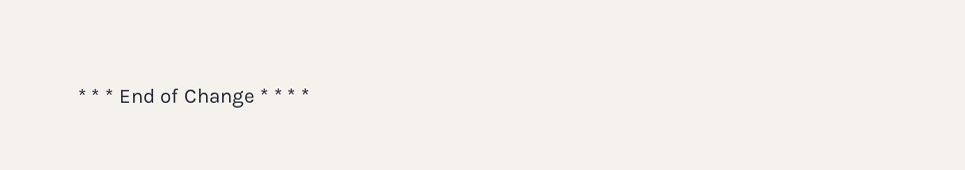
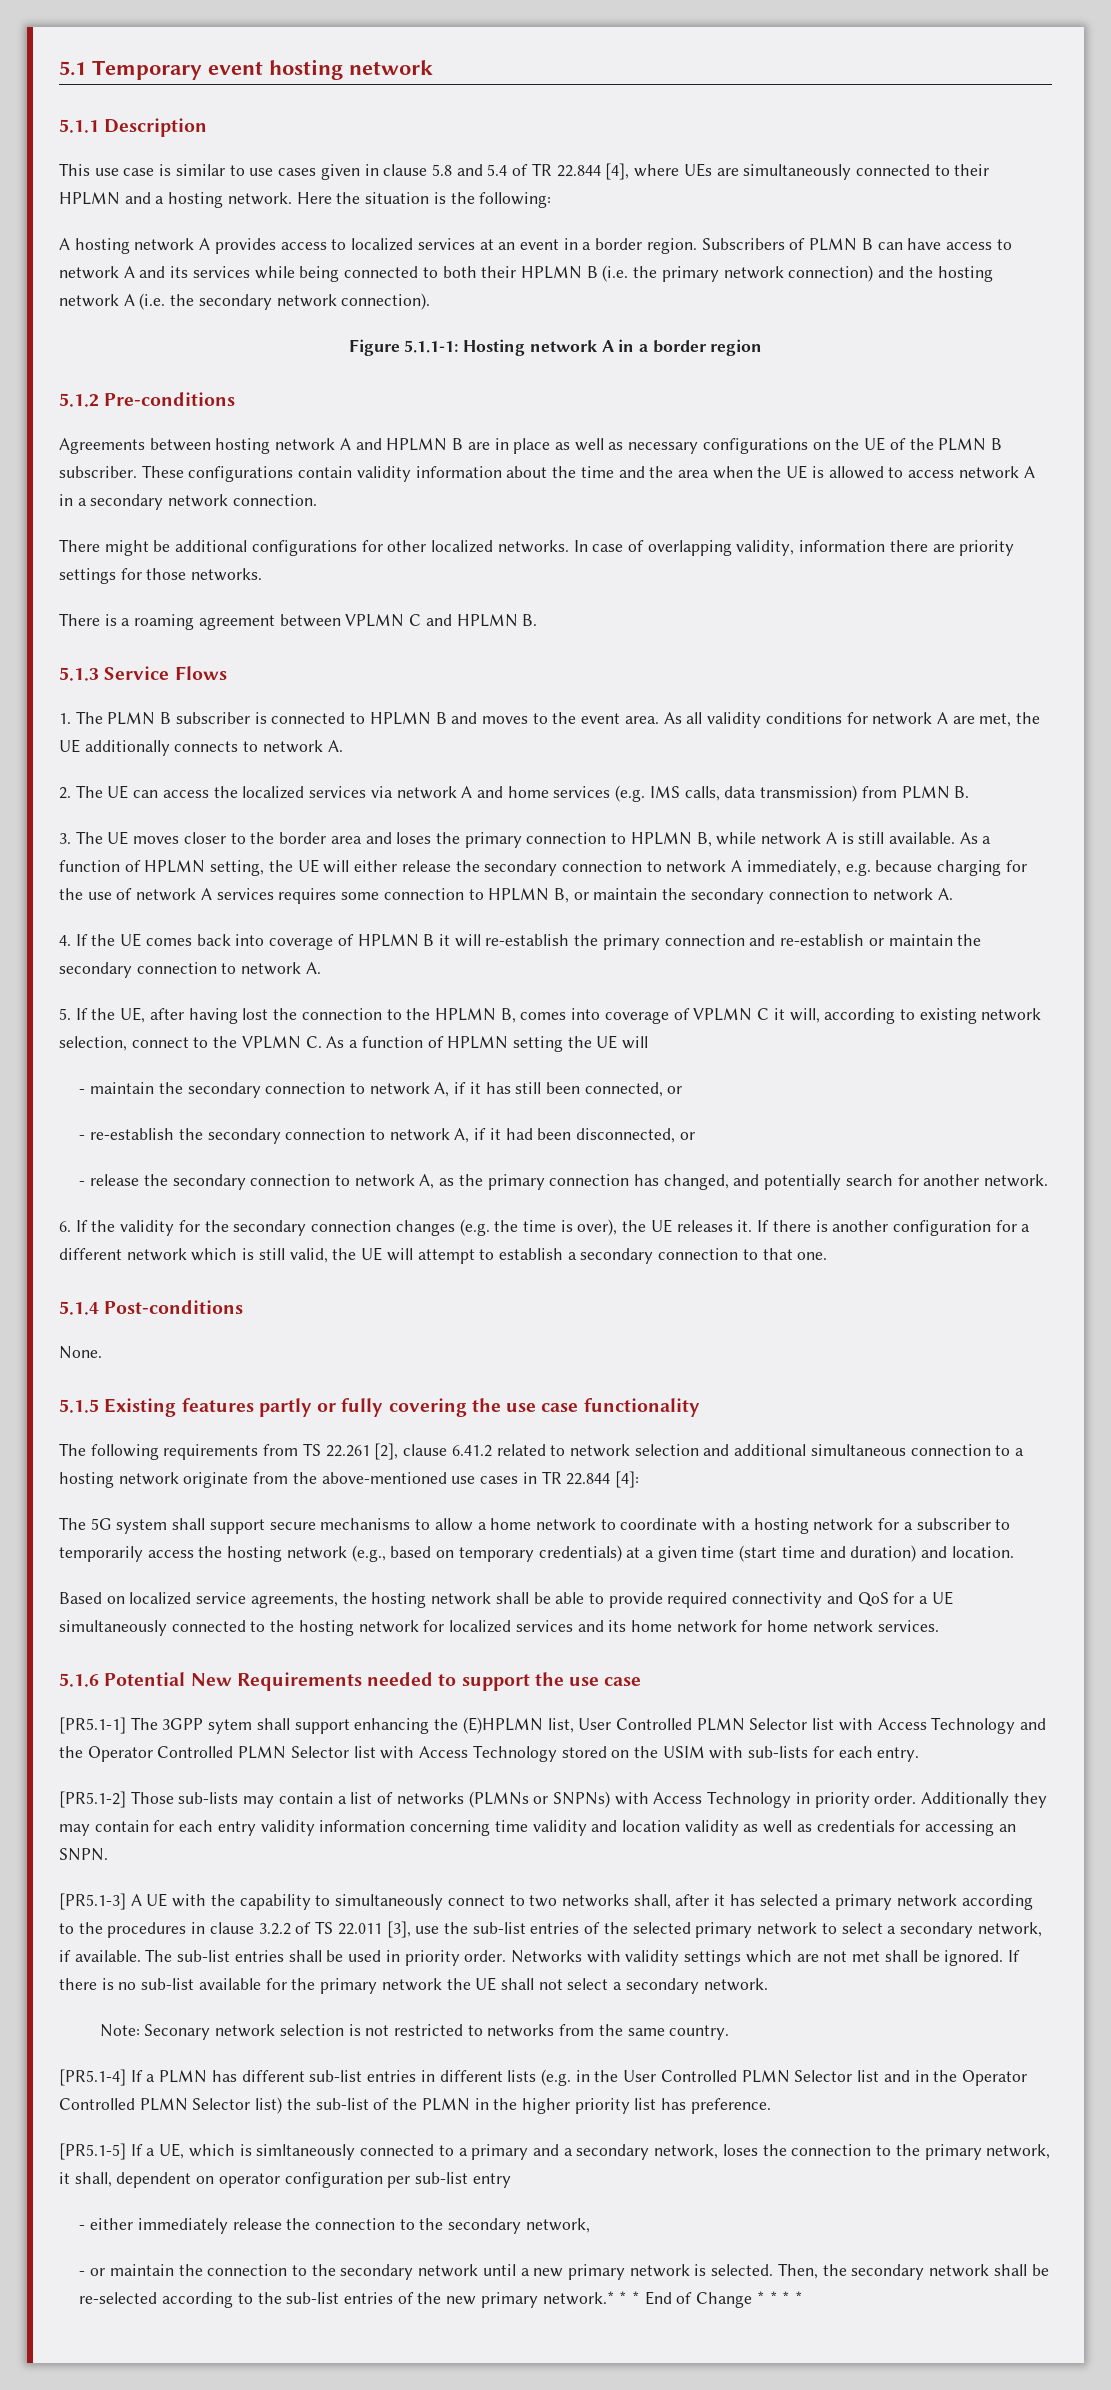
[77,87,87,103] * -> [59,59,433,80] [59,118,208,137] [59,163,990,180] [59,192,552,208] [59,238,1012,254] [59,265,993,282] [59,293,431,310] [348,339,763,356] [59,392,236,407] [59,437,1002,454] [59,465,1035,482] [59,494,317,510] [59,539,1015,556] [59,568,263,584] [59,613,538,630] [59,666,227,681] [59,711,1041,728] [59,739,343,756] [59,785,970,802] [59,831,992,848] [59,859,1027,876] [59,888,953,904] [59,933,982,950] [59,962,321,978] [59,1007,1042,1024] [59,1035,649,1052] [79,1082,683,1098] [79,1128,695,1144] [79,1174,1049,1190] [59,1219,1031,1236] [59,1247,828,1264] [59,1300,244,1315] [59,1346,102,1359] [59,1398,700,1417] [59,1443,1025,1460] [59,1471,639,1488] [59,1517,1011,1534] [59,1545,1014,1562] [59,1591,953,1608] [59,1620,939,1636] [59,1672,642,1691] [59,1717,1047,1734] [59,1745,920,1762] [59,1791,1047,1808] [59,1820,1016,1836] [59,1848,108,1861] [59,1893,1033,1910] [59,1921,1042,1938] [59,1949,1020,1966] [59,1977,768,1994] [99,2024,730,2040] [59,2069,1027,2086] [59,2097,771,2114] [59,2143,1051,2160] [59,2172,511,2188] [79,2218,590,2234] [79,2263,1049,2280] [79,2291,615,2308] 5.1 Temporary event hosting network // 5.1.1 Description // This use case is similar to use cases given in clause 5.8 and 5.4 of TR 22.844 [4], where UEs are simultaneously connected to their HPLMN and a hosting network. Here the situation is the following: // A hosting network A provides access to localized services at an event in a border region. Subscribers of PLMN B can have access to network A and its services while being connected to both their HPLMN B (i.e. the primary network connection) and the hosting network A (i.e. the secondary network connection). // Figure 5.1.1-1: Hosting network A in a border region // 5.1.2 Pre-conditions // Agreements between hosting network A and HPLMN B are in place as well as necessary configurations on the UE of the PLMN B subscriber. These configurations contain validity information about the time and the area when the UE is allowed to access network A in a secondary network connection. // There might be additional configurations for other localized networks. In case of overlapping validity, information there are priority settings for those networks. // There is a roaming agreement between VPLMN C and HPLMN B. // 5.1.3 Service Flows // 1. The PLMN B subscriber is connected to HPLMN B and moves to the event area. As all validity conditions for network A are met, the UE additionally connects to network A. // 2. The UE can access the localized services via network A and home services (e.g. IMS calls, data transmission) from PLMN B. // 3. The UE moves closer to the border area and loses the primary connection to HPLMN B, while network A is still available. As a function of HPLMN setting, the UE will either release the secondary connection to network A immediately, e.g. because charging for the use of network A services requires some connection to HPLMN B, or maintain the secondary connection to network A. // 4. If the UE comes back into coverage of HPLMN B it will re-establish the primary connection and re-establish or maintain the secondary connection to network A. // 5. If the UE, after having lost the connection to the HPLMN B, comes into coverage of VPLMN C it will, according to existing network selection, connect to the VPLMN C. As a function of HPLMN setting the UE will // - maintain the secondary connection to network A, if it has still been connected, or // - re-establish the secondary connection to network A, if it had been disconnected, or // - release the secondary connection to network A, as the primary connection has changed, and potentially search for another network. // 6. If the validity for the secondary connection changes (e.g. the time is over), the UE releases it. If there is another configuration for a different network which is still valid, the UE will attempt to establish a secondary connection to that one. // 5.1.4 Post-conditions // None. // 5.1.5 Existing features partly or fully covering the use case functionality // The following requirements from TS 22.261 [2], clause 6.41.2 related to network selection and additional simultaneous connection to a hosting network originate from the above-mentioned use cases in TR 22.844 [4]: // The 5G system shall support secure mechanisms to allow a home network to coordinate with a hosting network for a subscriber to temporarily access the hosting network (e.g., based on temporary credentials) at a given time (start time and duration) and location. // Based on localized service agreements, the hosting network shall be able to provide required connectivity and QoS for a UE simultaneously connected to the hosting network for localized services and its home network for home network services. // 5.1.6 Potential New Requirements needed to support the use case // [PR5.1-1] The 3GPP sytem shall support enhancing the (E)HPLMN list, User Controlled PLMN Selector list with Access Technology and the Operator Controlled PLMN Selector list with Access Technology stored on the USIM with sub-lists for each entry. // [PR5.1-2] Those sub-lists may contain a list of networks (PLMNs or SNPNs) with Access Technology in priority order. Additionally they may contain for each entry validity information concerning time validity and location validity as well as credentials for accessing an SNPN. // [PR5.1-3] A UE with the capability to simultaneously connect to two networks shall, after it has selected a primary network according to the procedures in clause 3.2.2 of TS 22.011 [3], use the sub-list entries of the selected primary network to select a secondary network, if available. The sub-list entries shall be used in priority order. Networks with validity settings which are not met shall be ignored. If there is no sub-list available for the primary network the UE shall not select a secondary network. // Note: Seconary network selection is not restricted to networks from the same country. // [PR5.1-4] If a PLMN has different sub-list entries in different lists (e.g. in the User Controlled PLMN Selector list and in the Operator Controlled PLMN Selector list) the sub-list of the PLMN in the higher priority list has preference. // [PR5.1-5] If a UE, which is simltaneously connected to a primary and a secondary network, loses the connection to the primary network, it shall, dependent on operator configuration per sub-list entry // - either immediately release the connection to the secondary network, // - or maintain the connection to the secondary network until a new primary network is selected. Then, the secondary network shall be re-selected according to the sub-list entries of the new primary network.*

